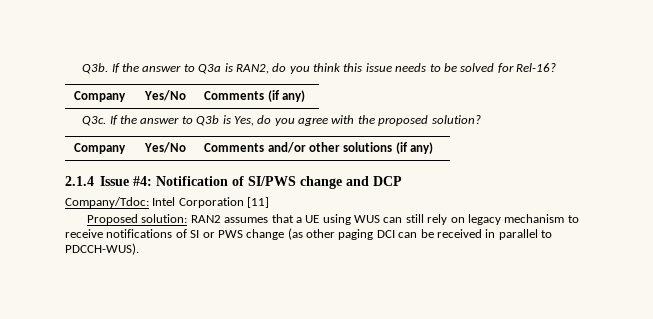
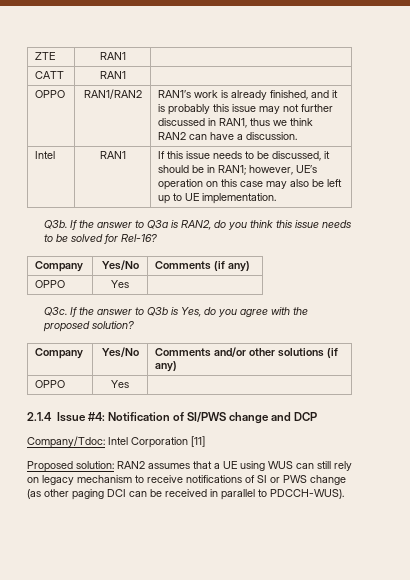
(82, 68) none -> [35,52,56,60] [99,52,126,60] [35,71,65,79] [99,71,126,79] [35,90,66,98] [83,89,142,99] [158,90,339,100] [158,104,334,115] [158,118,314,128] [158,132,298,140] [35,151,56,159] [99,151,126,159] [158,151,331,161] [158,165,318,175] [158,179,343,190] [158,193,277,204] ZTE | RAN1 | // CATT | RAN1 | // OPPO | RAN1/RAN2 | RAN1’s work is already finished, and it is probably this issue may not further discussed in RAN1, thus we think RAN2 can have a discussion. // Intel | RAN1 | If this issue needs to be discussed, it should be in RAN1; however, UE’s operation on this case may also be left up to UE implementation. //
(305, 96) none -> [35,280,66,288] [111,280,129,288] // OPPO | Yes |
(434, 148) none -> [35,380,66,388] [111,380,129,388] // OPPO | Yes |

